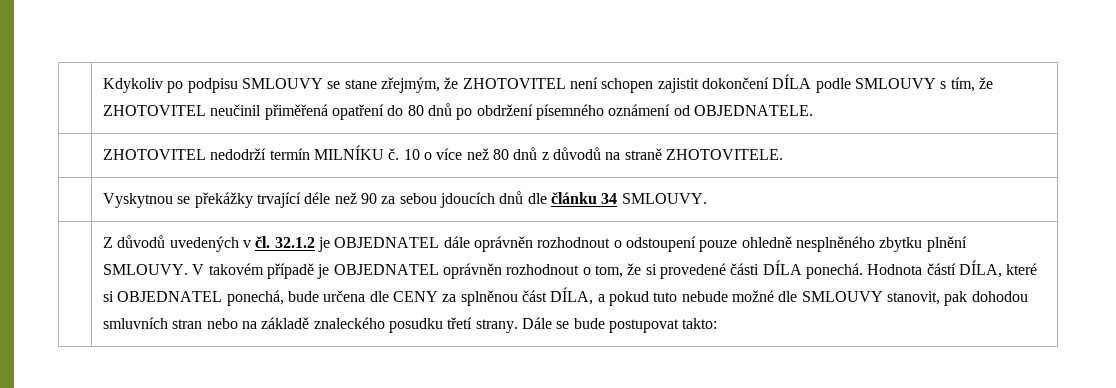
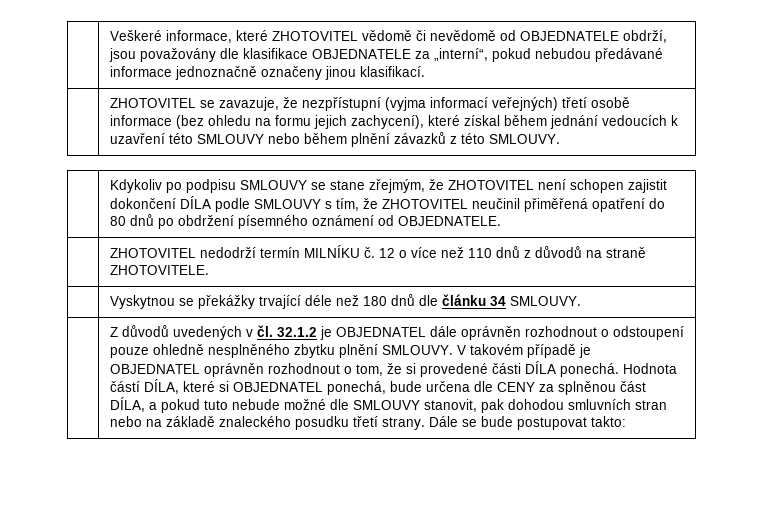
(103, 85) none -> [109,30,667,43] [108,48,663,62] [109,66,425,80] [109,97,630,111] [109,115,678,129] [109,132,560,147] | Veškeré informace, které ZHOTOVITEL vědomě či nevědomě od OBJEDNATELE obdrží, jsou považovány dle klasifikace OBJEDNATELE za „interní“, pokud nebudou předávané informace jednoznačně označeny jinou klasifikací. // | ZHOTOVITEL se zavazuje, že nezpřístupní (vyjma informací veřejných) třetí osobě informace (bez ohledu na formu jejich zachycení), které získal během jednání vedoucích k uzavření této SMLOUVY nebo během plnění závazků z této SMLOUVY. //
[403,149,420,160] 10 -> [378,248,395,258] 12
[493,149,510,160] 80 -> [467,248,492,258] 110
[361,192,496,208] 90 za sebou jdoucích -> [362,296,387,306] 180

